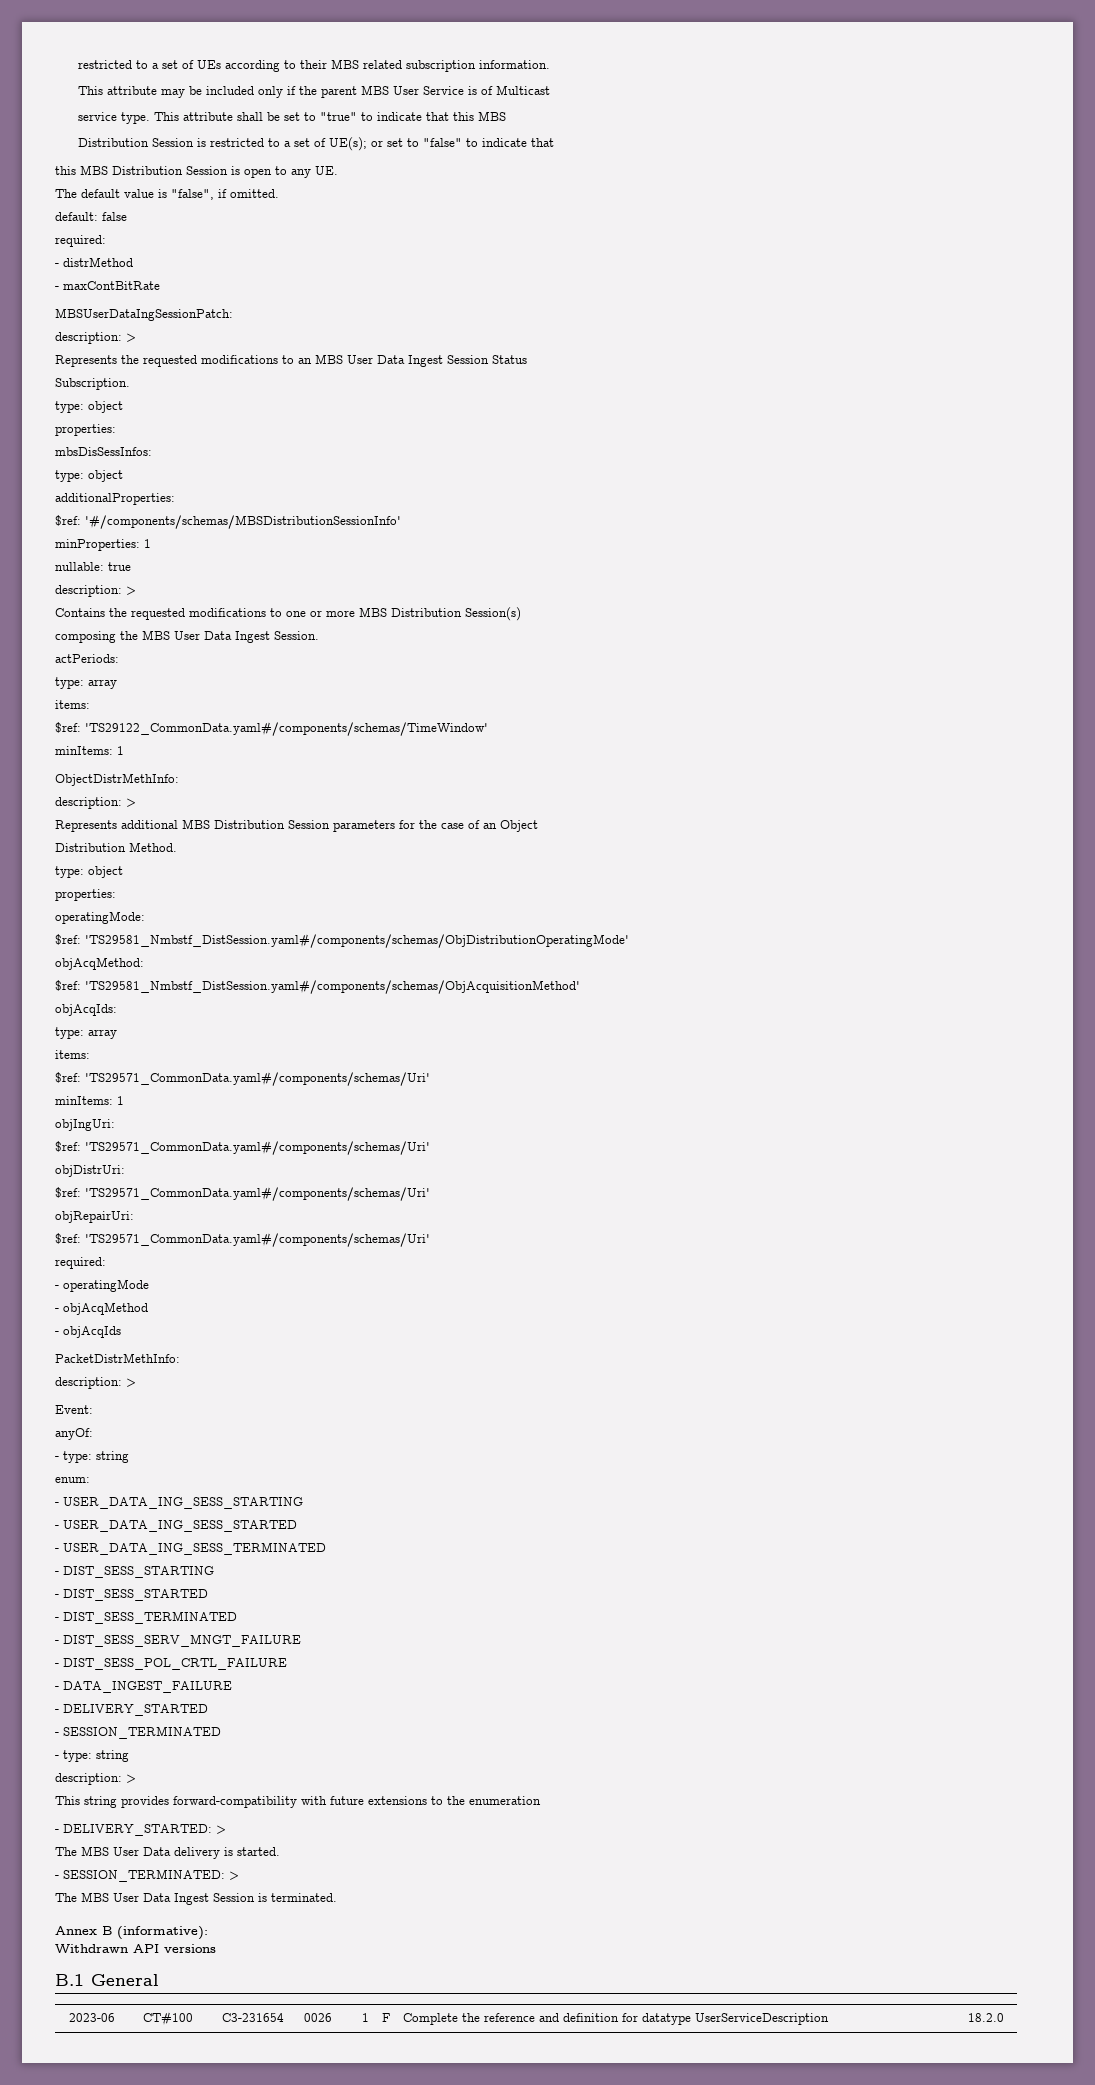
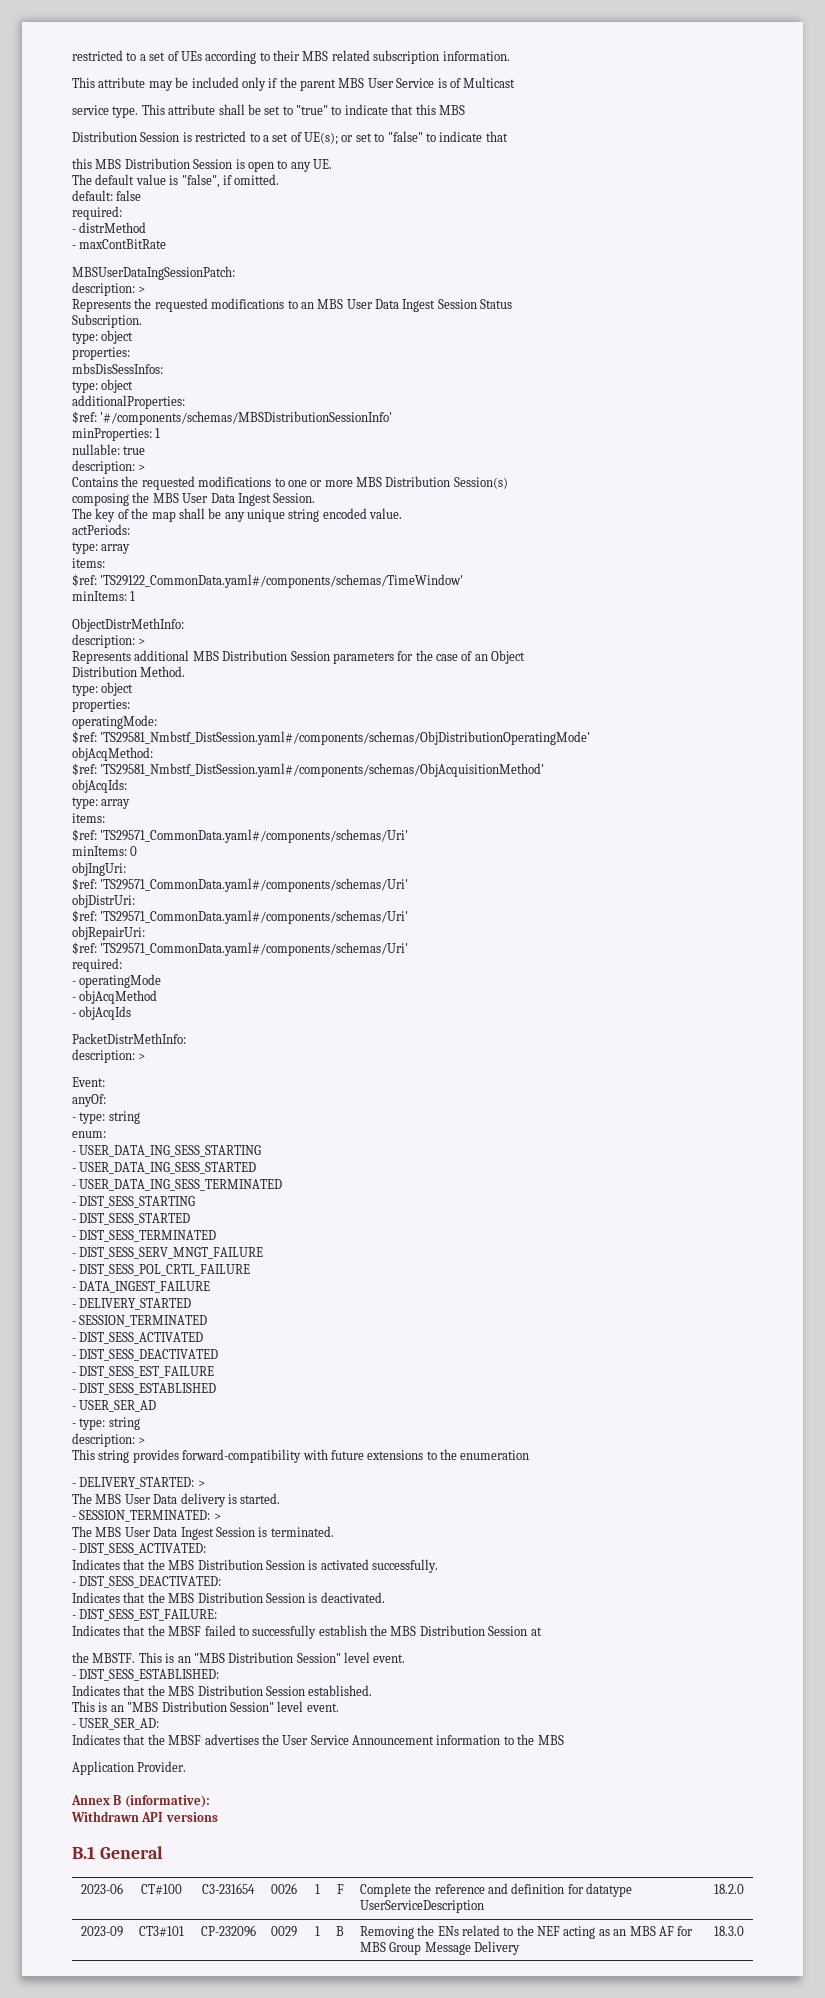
(319, 635) none -> [72,508,403,522] // The key of the map shall be any unique string encoded value.
[117,1096,124,1105] 1 -> [130,846,138,856] 0
(221, 1732) none -> [72,1332,204,1344] [72,1349,219,1361] [72,1366,215,1378] [72,1383,217,1395] [72,1400,157,1412] // - DIST_SESS_ACTIVATED // - DIST_SESS_DEACTIVATED // - DIST_SESS_EST_FAILURE // - DIST_SESS_ESTABLISHED // - USER_SER_AD
(337, 1897) none -> [72,1543,207,1555] [72,1559,438,1573] [72,1576,222,1588] [72,1592,385,1603] [72,1609,218,1621] [72,1625,542,1639] [72,1652,406,1663] [72,1669,220,1681] [72,1685,373,1696] [72,1701,339,1712] [72,1718,160,1730] [72,1734,564,1745] [72,1761,187,1775] // - DIST_SESS_ACTIVATED: // Indicates that the MBS Distribution Session is activated successfully. // - DIST_SESS_DEACTIVATED: // Indicates that the MBS Distribution Session is deactivated. // - DIST_SESS_EST_FAILURE: // Indicates that the MBSF failed to successfully establish the MBS Distribution Session at // the MBSTF. This is an "MBS Distribution Session" level event. // - DIST_SESS_ESTABLISHED: // Indicates that the MBS Distribution Session established. // This is an "MBS Distribution Session" level event. // - USER_SER_AD: // Indicates that the MBSF advertises the User Service Announcement information to the MBS // Application Provider.
(1004, 2017) none -> [80,1926,123,1937] [139,1926,184,1937] [200,1925,256,1937] [270,1926,297,1937] [315,1926,321,1936] [336,1926,344,1936] [359,1925,694,1939] [359,1941,520,1955] [714,1926,744,1936] // 2023-09 | CT3#101 | CP-232096 | 0029 | 1 | B | Removing the ENs related to the NEF acting as an MBS AF for MBS Group Message Delivery | 18.3.0

